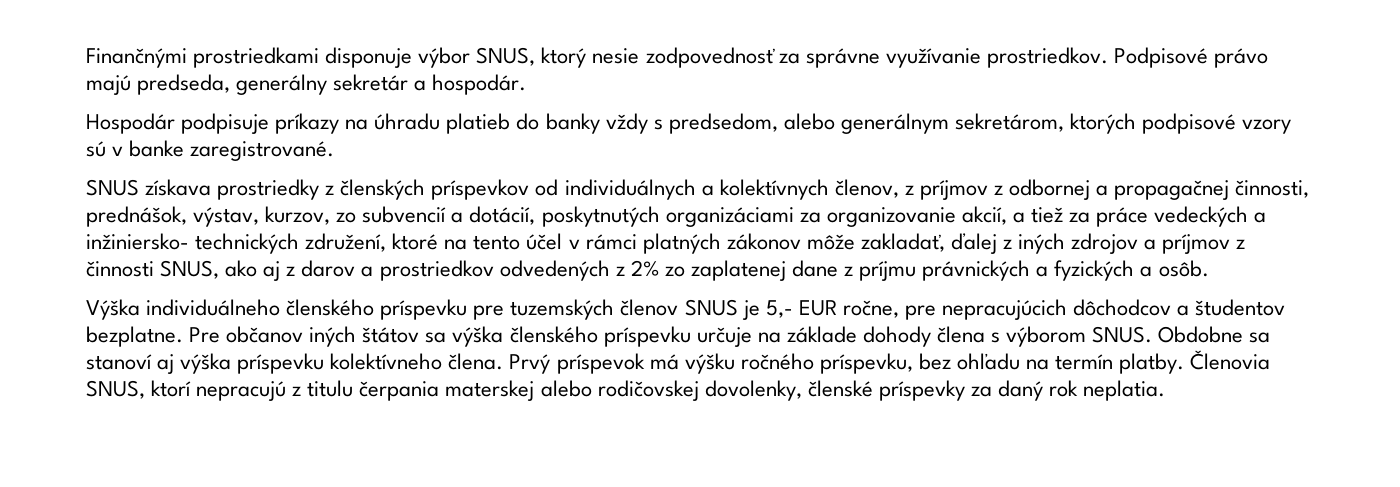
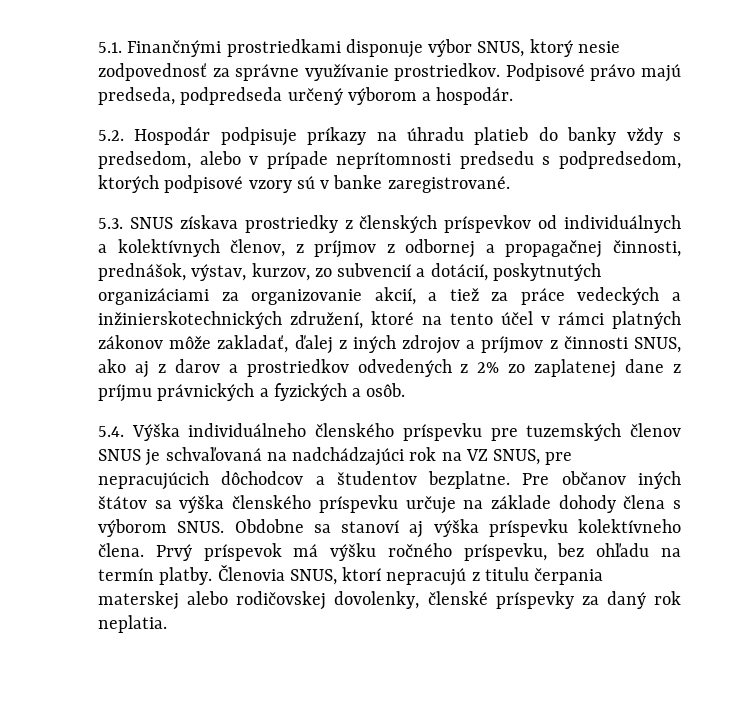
(86, 58) none -> [98,42,122,53] 5.1.
[236,74,409,95] generálny sekretár -> [180,87,417,105] podpredseda určený výborom
(527, 84) none -> [98,130,124,141] 5.2.
[840,113,1064,134] generálnym sekretárom, -> [249,151,681,169] v prípade neprítomnosti predsedu s podpredsedom,
(335, 151) none -> [98,218,123,229] 5.3.
[86,233,300,254] inžiniersko- technických -> [98,311,282,329] inžinierskotechnických
(1209, 268) none -> [98,426,124,437] 5.4.
[765,300,899,318] 5,- EUR ročne, -> [165,447,541,466] schvaľovaná na nadchádzajúci rok na VZ SNUS,

